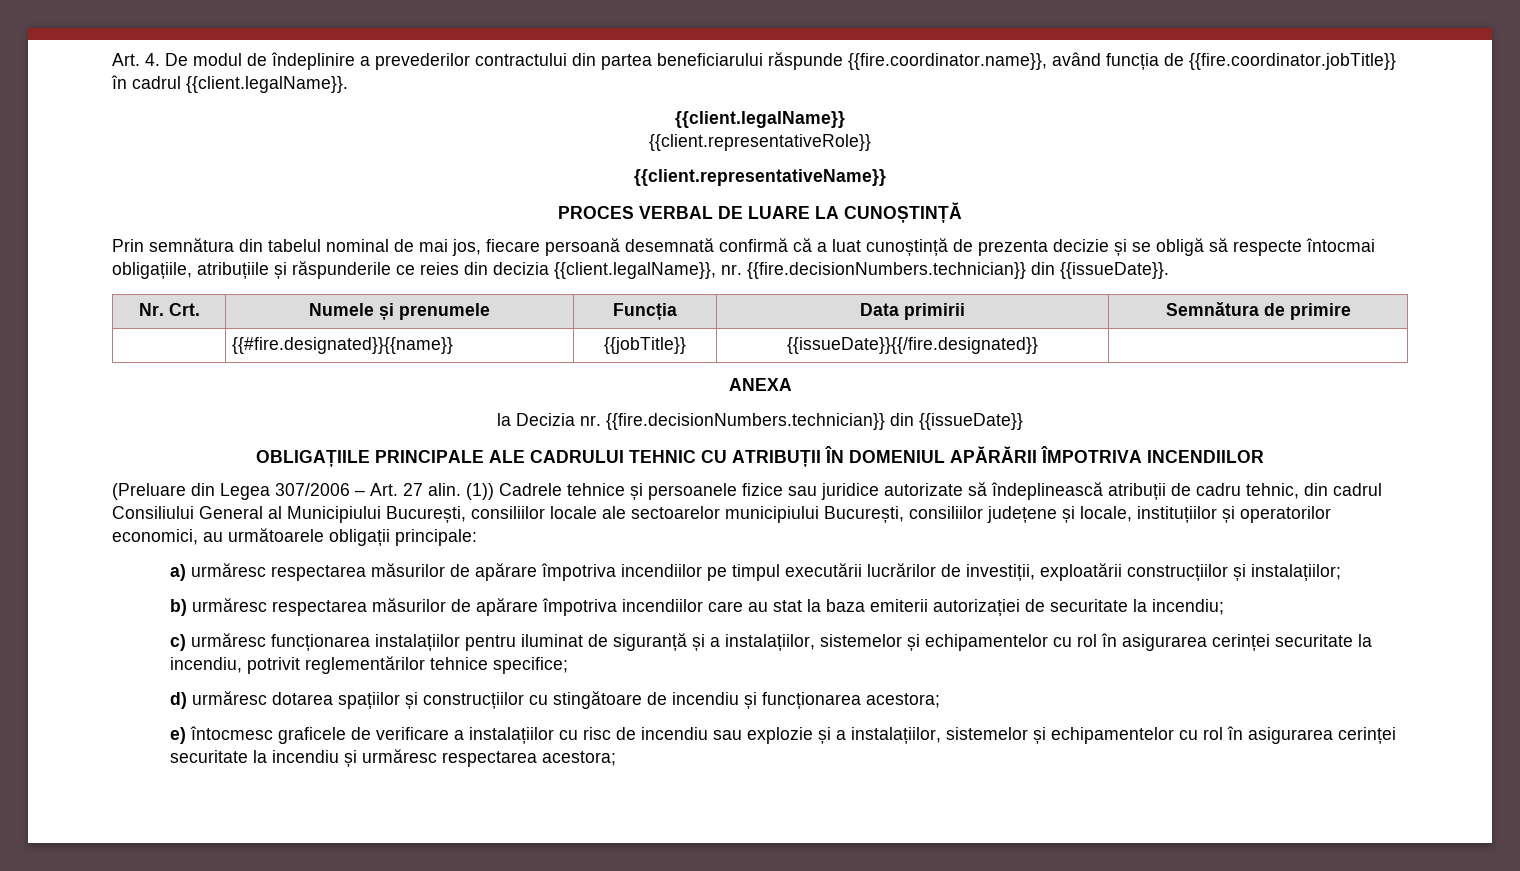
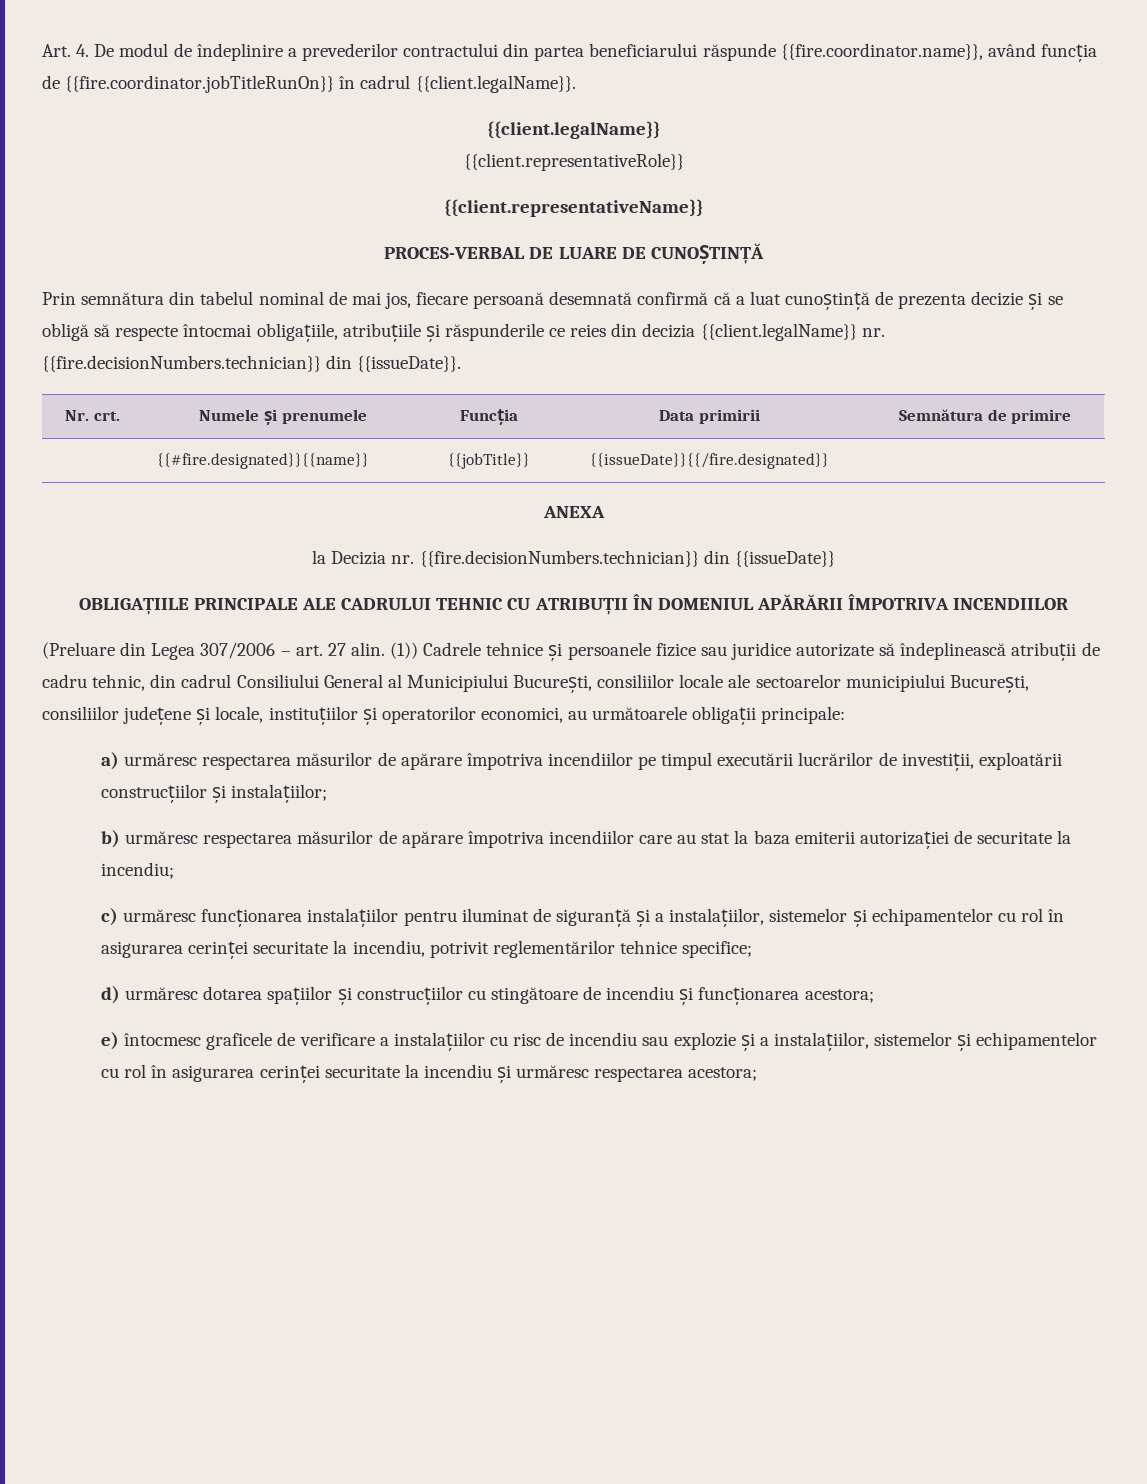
[1189,53,1396,70] {{fire.coordinator.jobTitle}} -> [65,75,335,93] {{fire.coordinator.jobTitleRunOn}}
[558,206,713,219] PROCES VERBAL -> [384,247,526,259] PROCES-VERBAL
[815,206,839,219] LA -> [621,247,646,259] DE
[554,262,716,279] {{client.legalName}}, -> [700,323,857,341] {{client.legalName}}
[168,303,200,316] Crt. -> [93,411,120,421] crt.
[370,483,398,496] Art. -> [295,645,323,656] art.

